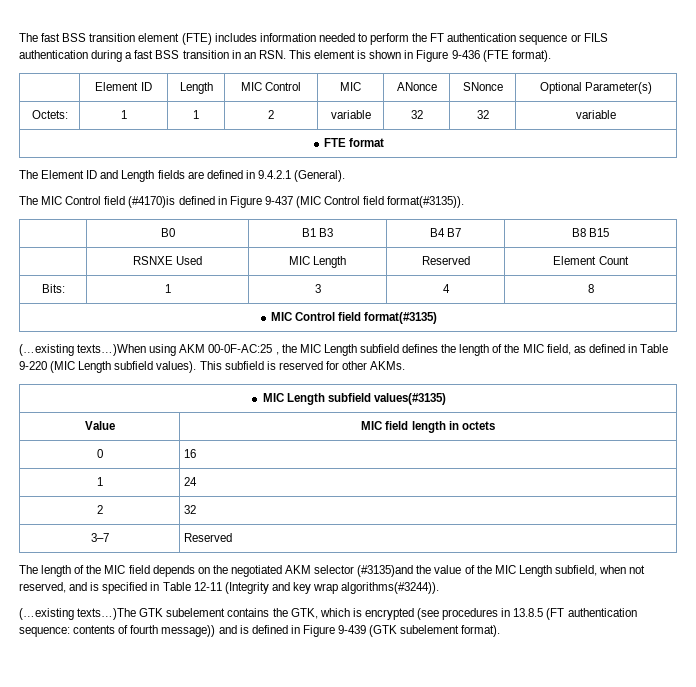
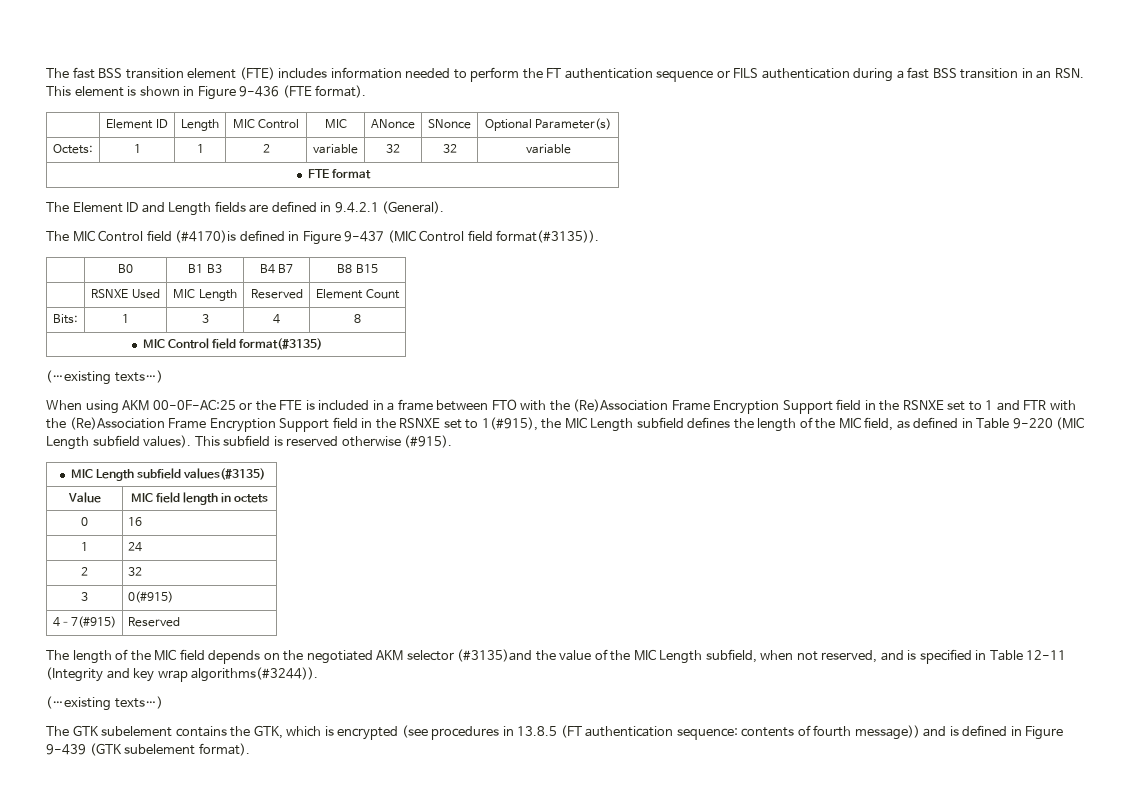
[77,344,147,356] texts…)When -> [114,370,163,383] [46,400,82,410] texts…) // When
[275,352,279,355] , -> [239,399,1076,414] [46,417,538,432] or the FTE is included in a frame between FTO with the (Re)Association Frame Encryption Support field in the RSNXE set to 1 and FTR with the (Re)Association Frame Encryption Support field in the RSNXE set to 1(#915),
[325,361,406,370] for other AKMs. -> [341,435,453,448] otherwise (#915).
[90,533,109,542] 3–7 -> [81,592,88,601] [128,591,174,603] [53,616,116,628] 3 | 0(#915) // 4–7(#915)
[77,608,137,620] texts…)The -> [114,696,163,709] [46,726,69,736] texts…) // The

